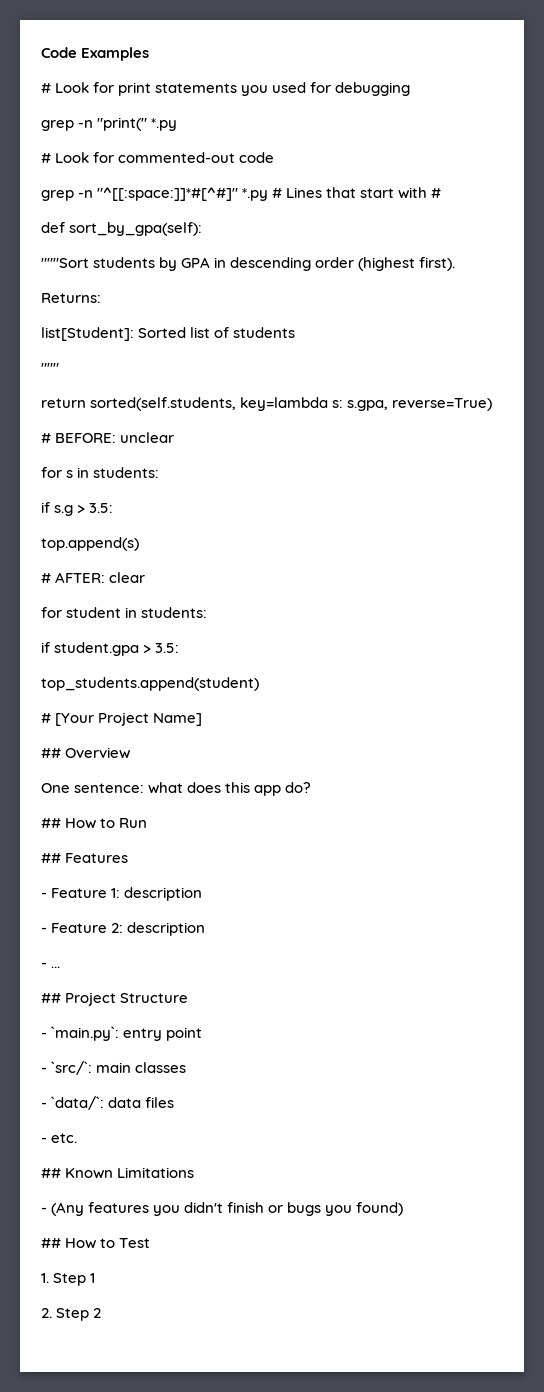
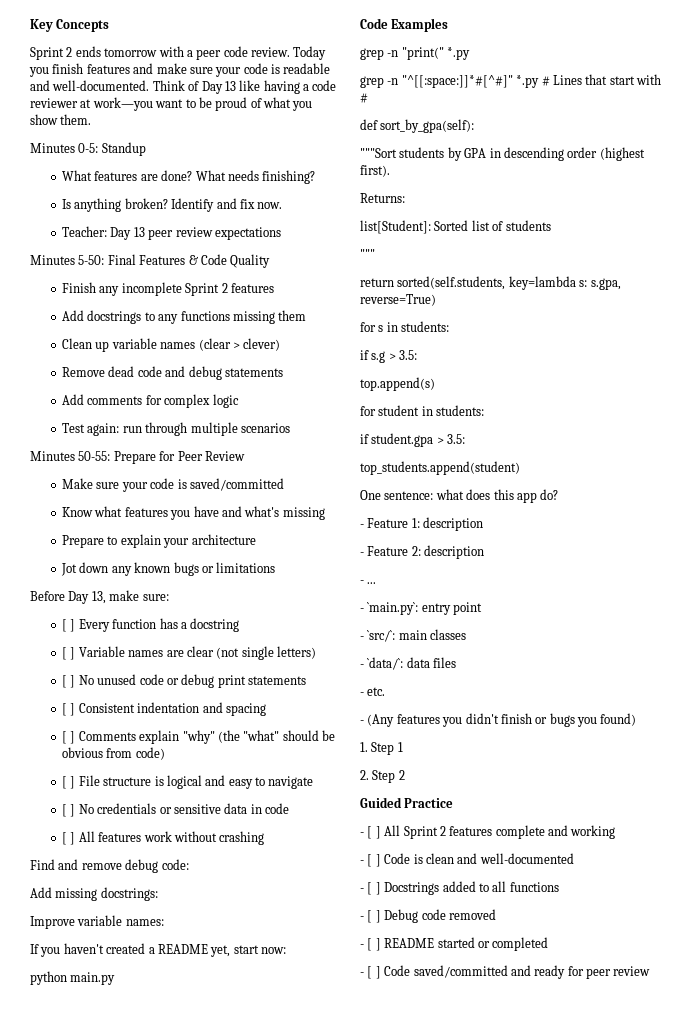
[41,47,150,61] [41,82,411,96] Code Examples // # Look for print statements you used for debugging -> [30,19,110,32] [30,46,327,60] [29,63,331,77] [30,80,337,94] [30,97,313,111] [30,114,92,125] [30,142,146,156] [61,170,316,184] [61,198,283,212] [61,226,281,240] [30,254,271,268] [61,282,274,296] [61,310,307,324] [61,338,281,352] [61,366,283,380] [61,394,239,408] [61,422,290,436] [30,451,245,464] [61,478,284,492] [61,506,325,520] [61,534,256,548] [60,562,276,576] [30,590,169,604] [61,618,240,632] [61,646,316,660] [61,674,306,688] [61,702,266,716] [61,730,335,744] [61,747,165,760] [61,775,314,789] [61,803,289,817] [61,831,265,845] [30,859,189,873] [30,887,158,901] [30,915,164,929] [30,943,286,957] [30,971,116,985] [360,18,449,32] Key Concepts // Sprint 2 ends tomorrow with a peer code review. Today you finish features and make sure your code is readable and well-documented. Think of Day 13 like having a code reviewer at work—you want to be proud of what you show them. // Minutes 0-5: Standup // What features are done? What needs finishing? // Is anything broken? Identify and fix now. // Teacher: Day 13 peer review expectations // Minutes 5-50: Final Features & Code Quality // Finish any incomplete Sprint 2 features // Add docstrings to any functions missing them // Clean up variable names (clear > clever) // Remove dead code and debug statements // Add comments for complex logic // Test again: run through multiple scenarios // Minutes 50-55: Prepare for Peer Review // Make sure your code is saved/committed // Know what features you have and what's missing // Prepare to explain your architecture // Jot down any known bugs or limitations // Before Day 13, make sure: // [ ] Every function has a docstring // [ ] Variable names are clear (not single letters) // [ ] No unused code or debug print statements // [ ] Consistent indentation and spacing // [ ] Comments explain "why" (the "what" should be obvious from code) // [ ] File structure is logical and easy to navigate // [ ] No credentials or sensitive data in code // [ ] All features work without crashing // Find and remove debug code: // Add missing docstrings: // Improve variable names: // If you haven't created a README yet, start now: // python main.py // Code Examples
[41,152,275,163] // # Look for commented-out code -> (471, 53) none
[41,432,175,443] // # BEFORE: unclear -> (436, 300) none
[41,572,146,583] // # AFTER: clear -> (435, 384) none
[41,712,203,726] [41,747,131,759] // # [Your Project Name] // ## Overview -> (520, 468) none
[41,818,148,829] [41,853,129,863] // ## How to Run // ## Features -> (559, 494) none
[41,992,189,1006] // ## Project Structure -> (377, 583) none
[41,1167,195,1179] // ## Known Limitations -> (386, 691) none
[41,1238,151,1249] // ## How to Test -> (637, 719) none
(102, 1313) none -> [360,797,454,808] [360,825,616,839] [360,853,574,867] [360,881,559,895] [360,909,496,923] [360,937,549,951] [360,965,651,979] // Guided Practice // - [ ] All Sprint 2 features complete and working // - [ ] Code is clean and well-documented // - [ ] Docstrings added to all functions // - [ ] Debug code removed // - [ ] README started or completed // - [ ] Code saved/committed and ready for peer review

